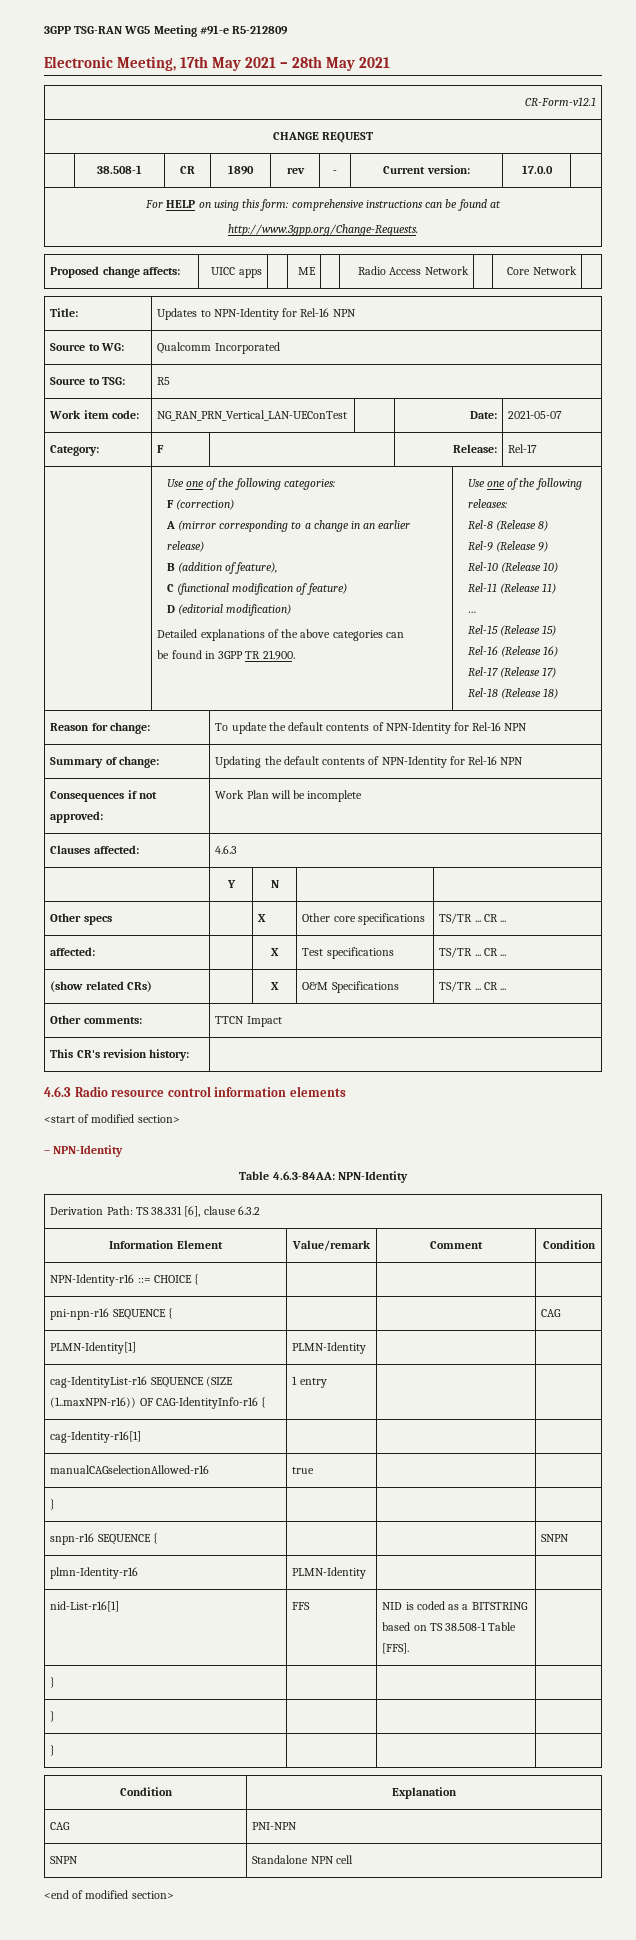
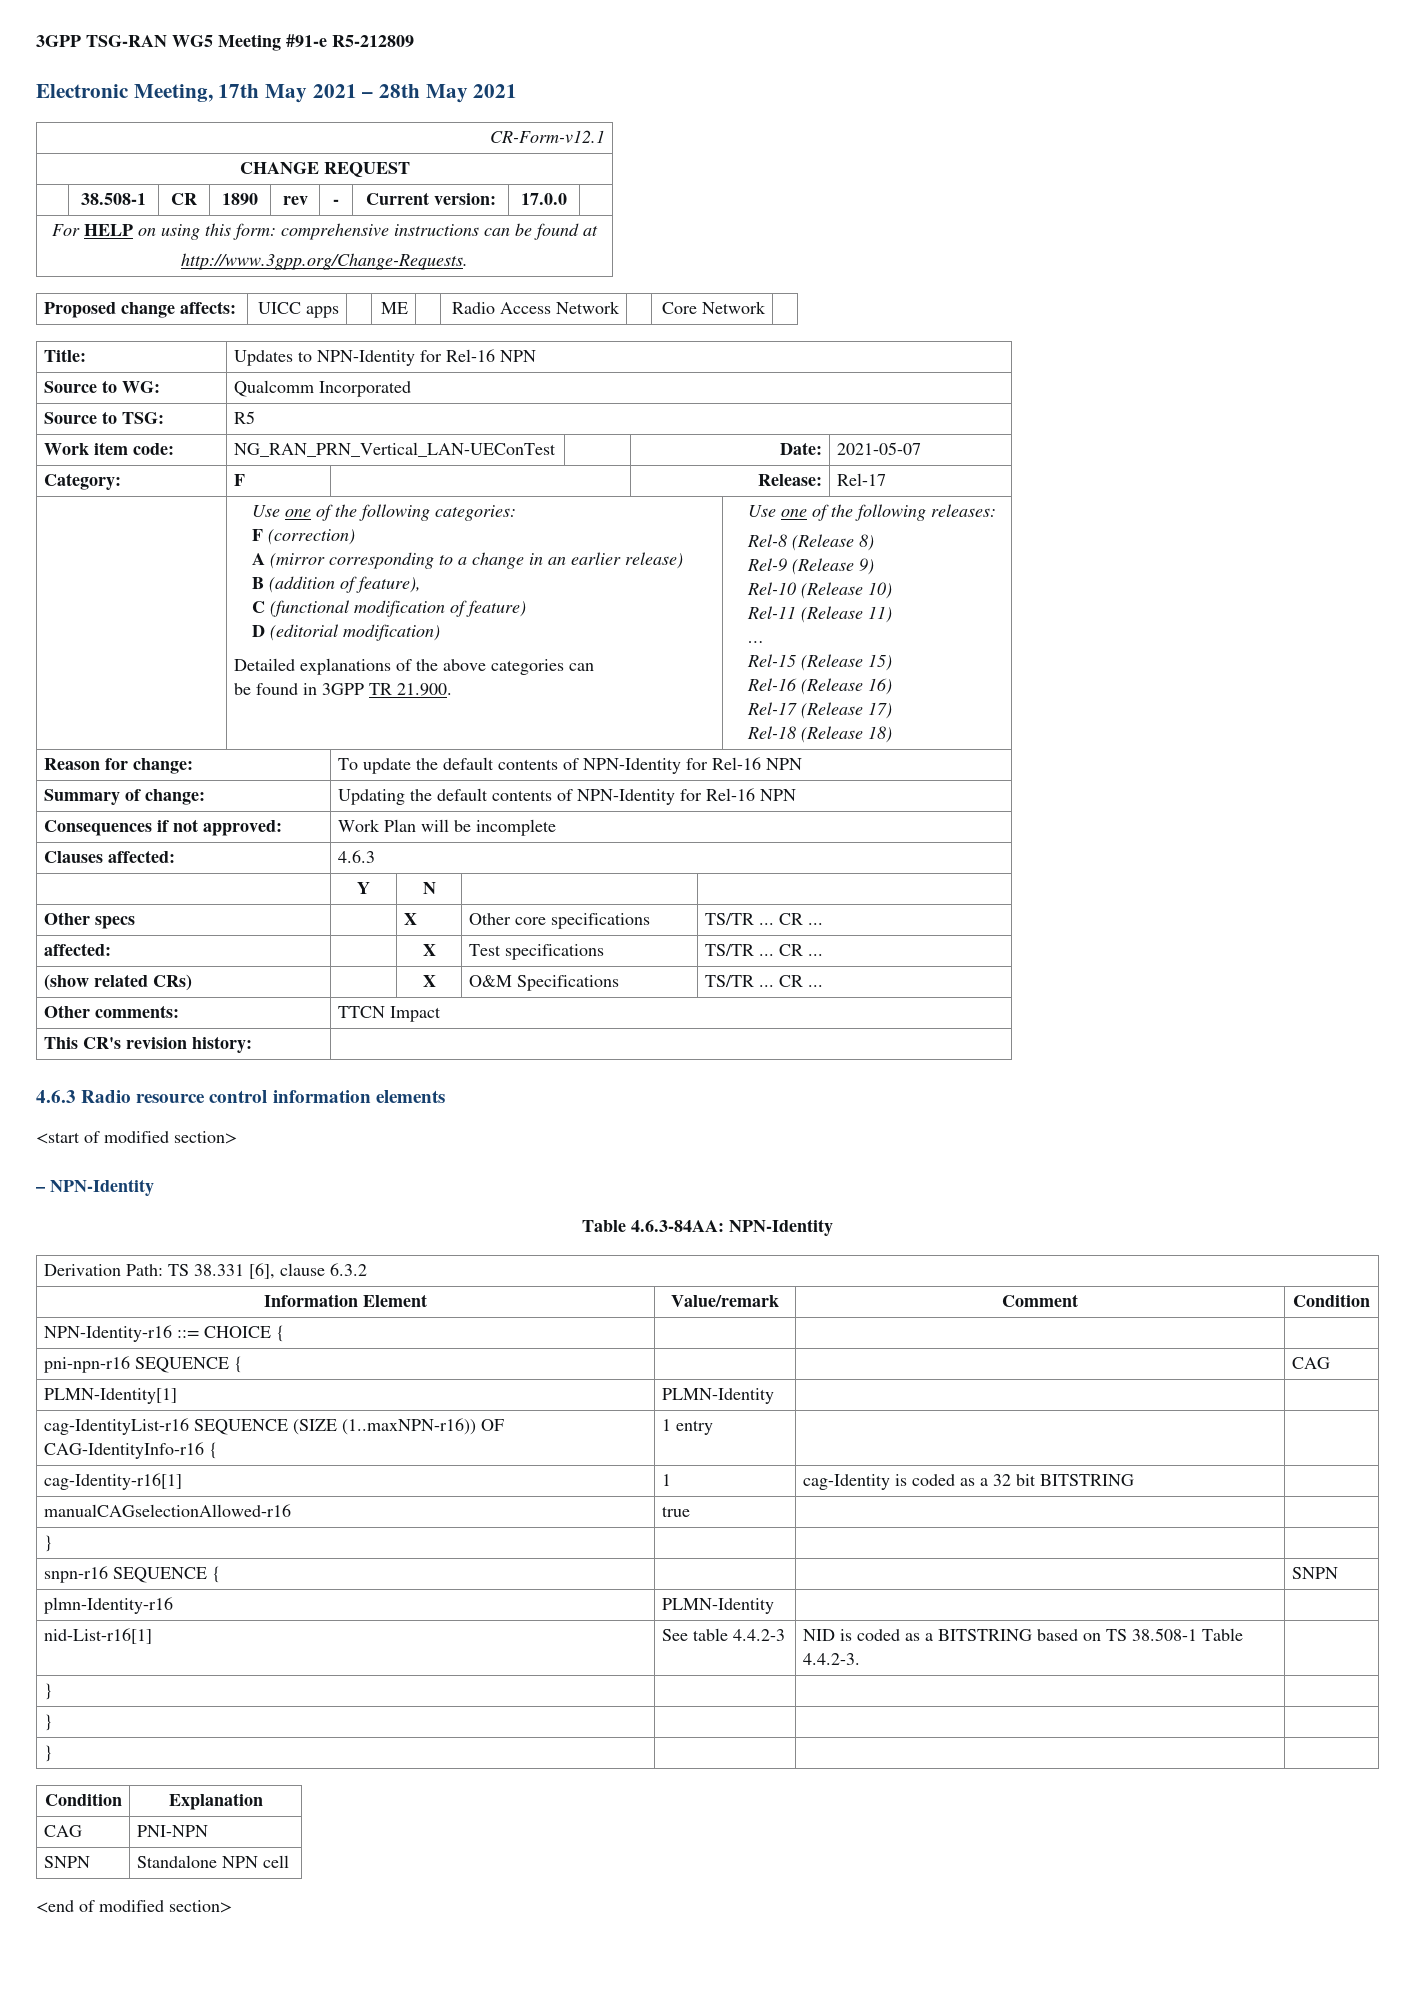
(142, 1437) | -> [661,1474,671,1486] [802,1474,1134,1490] 1 | cag-Identity is coded as a 32 bit BITSTRING
[292,1602,311,1610] FFS -> [661,1628,785,1641] See table 4.4.2-3
[382,1643,410,1654] [FFS]. -> [802,1653,860,1665] 4.4.2-3.

